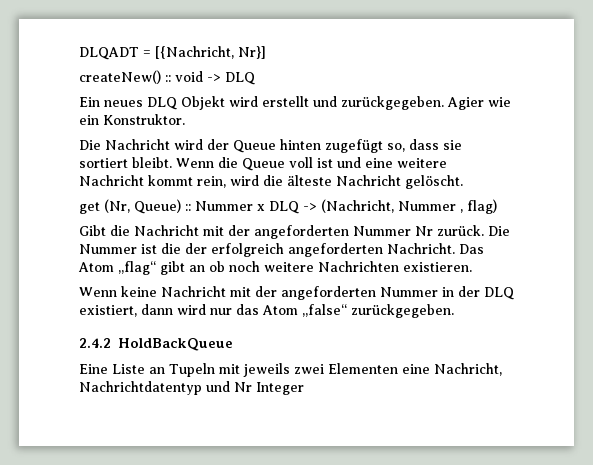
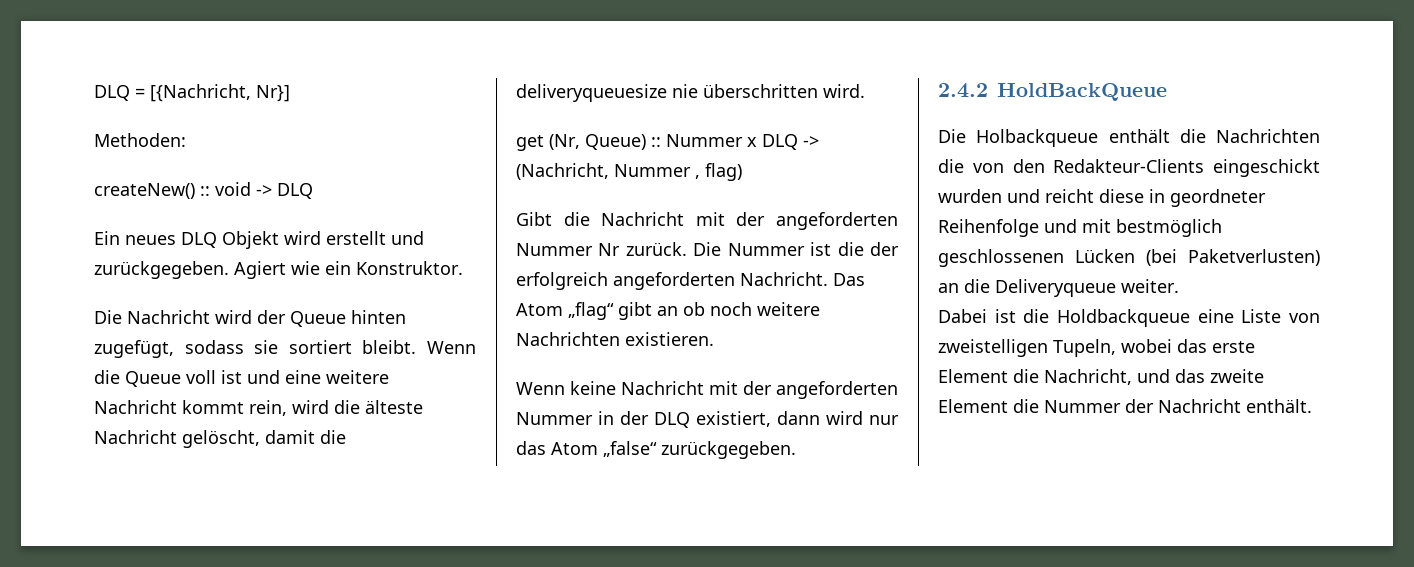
[79,47,139,60] DLQADT -> [94,85,130,101] DLQ
(266, 52) none -> [94,133,186,147] // Methoden:
[447,97,484,110] Agier -> [234,261,286,279] Agiert
[325,139,439,153] zugefügt so, dass -> [94,340,244,358] zugefügt, sodass
[405,175,463,189] gelöscht. -> [182,430,346,448] [516,84,865,102] gelöscht, damit die deliveryqueuesize nie überschritten wird.
[79,363,502,377] [79,381,304,395] Eine Liste an Tupeln mit jeweils zwei Elementen eine Nachricht, Nachrichtdatentyp und Nr Integer -> [938,129,1320,147] [938,159,1320,177] [938,189,1266,207] [938,219,1222,237] [938,249,1320,267] [938,279,1179,297] [938,309,1320,327] [938,339,1255,357] [938,369,1264,385] [938,399,1312,413] Die Holbackqueue enthält die Nachrichten die von den Redakteur-Clients eingeschickt wurden und reicht diese in geordneter Reihenfolge und mit bestmöglich geschlossenen Lücken (bei Paketverlusten) an die Deliveryqueue weiter. // Dabei ist die Holdbackqueue eine Liste von zweistelligen Tupeln, wobei das erste Element die Nachricht, und das zweite Element die Nummer der Nachricht enthält.

